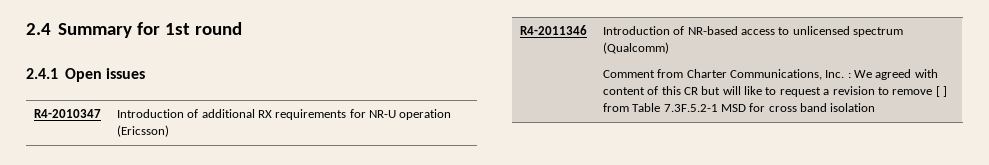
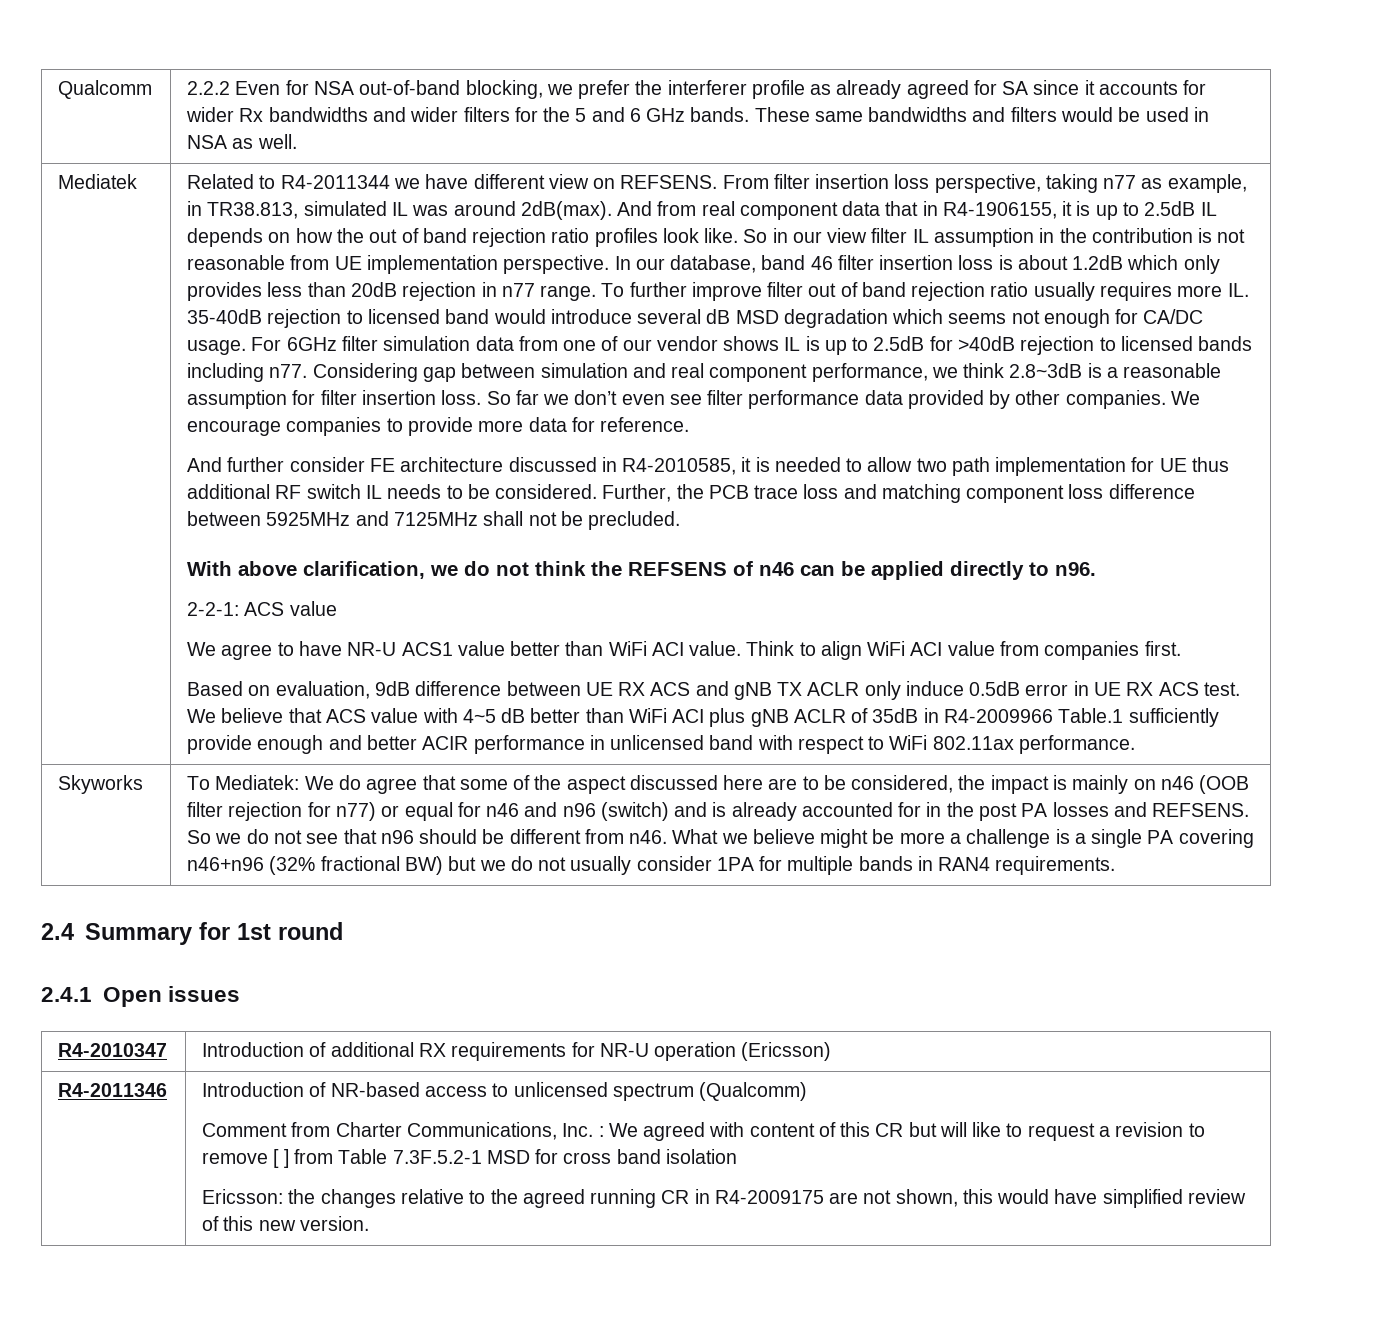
(26, 29) none -> [58,80,153,99] [187,80,1207,99] [186,107,1209,122] [187,134,297,149] [58,174,138,189] [187,174,1247,193] [187,201,1217,220] [187,228,1246,247] [187,255,1220,274] [187,282,1249,301] [187,309,1204,328] [187,336,1253,355] [187,363,1222,382] [187,390,1200,409] [187,417,690,436] [187,457,1229,476] [187,484,1195,503] [187,511,681,530] [187,561,1097,580] [187,601,337,616] [187,641,1181,660] [187,681,1240,700] [187,708,1219,727] [187,735,1135,754] [58,775,144,794] [187,775,1250,794] [187,802,1250,821] [187,829,1254,848] [187,856,1116,875] Qualcomm | 2.2.2 Even for NSA out-of-band blocking, we prefer the interferer profile as already agreed for SA since it accounts for wider Rx bandwidths and wider filters for the 5 and 6 GHz bands. These same bandwidths and filters would be used in NSA as well. // Mediatek | Related to R4-2011344 we have different view on REFSENS. From filter insertion loss perspective, taking n77 as example, in TR38.813, simulated IL was around 2dB(max). And from real component data that in R4-1906155, it is up to 2.5dB IL depends on how the out of band rejection ratio profiles look like. So in our view filter IL assumption in the contribution is not reasonable from UE implementation perspective. In our database, band 46 filter insertion loss is about 1.2dB which only provides less than 20dB rejection in n77 range. To further improve filter out of band rejection ratio usually requires more IL. 35-40dB rejection to licensed band would introduce several dB MSD degradation which seems not enough for CA/DC usage. For 6GHz filter simulation data from one of our vendor shows IL is up to 2.5dB for >40dB rejection to licensed bands including n77. Considering gap between simulation and real component performance, we think 2.8~3dB is a reasonable assumption for filter insertion loss. So far we don’t even see filter performance data provided by other companies. We encourage companies to provide more data for reference. // And further consider FE architecture discussed in R4-2010585, it is needed to allow two path implementation for UE thus additional RF switch IL needs to be considered. Further, the PCB trace loss and matching component loss difference between 5925MHz and 7125MHz shall not be precluded. // With above clarification, we do not think the REFSENS of n46 can be applied directly to n96. // 2-2-1: ACS value // We agree to have NR-U ACS1 value better than WiFi ACI value. Think to align WiFi ACI value from companies first. // Based on evaluation, 9dB difference between UE RX ACS and gNB TX ACLR only induce 0.5dB error in UE RX ACS test. We believe that ACS value with 4~5 dB better than WiFi ACI plus gNB ACLR of 35dB in R4-2009966 Table.1 sufficiently provide enough and better ACIR performance in unlicensed band with respect to WiFi 802.11ax performance. // Skyworks | To Mediatek: We do agree that some of the aspect discussed here are to be considered, the impact is mainly on n46 (OOB filter rejection for n77) or equal for n46 and n96 (switch) and is already accounted for in the post PA losses and REFSENS. So we do not see that n96 should be different from n46. What we believe might be more a challenge is a single PA covering n46+n96 (32% fractional BW) but we do not usually consider 1PA for multiple bands in RAN4 requirements. //
(876, 107) none -> [202,1189,1246,1208] [202,1216,369,1231] // Ericsson: the changes relative to the agreed running CR in R4-2009175 are not shown, this would have simplified review of this new version.

